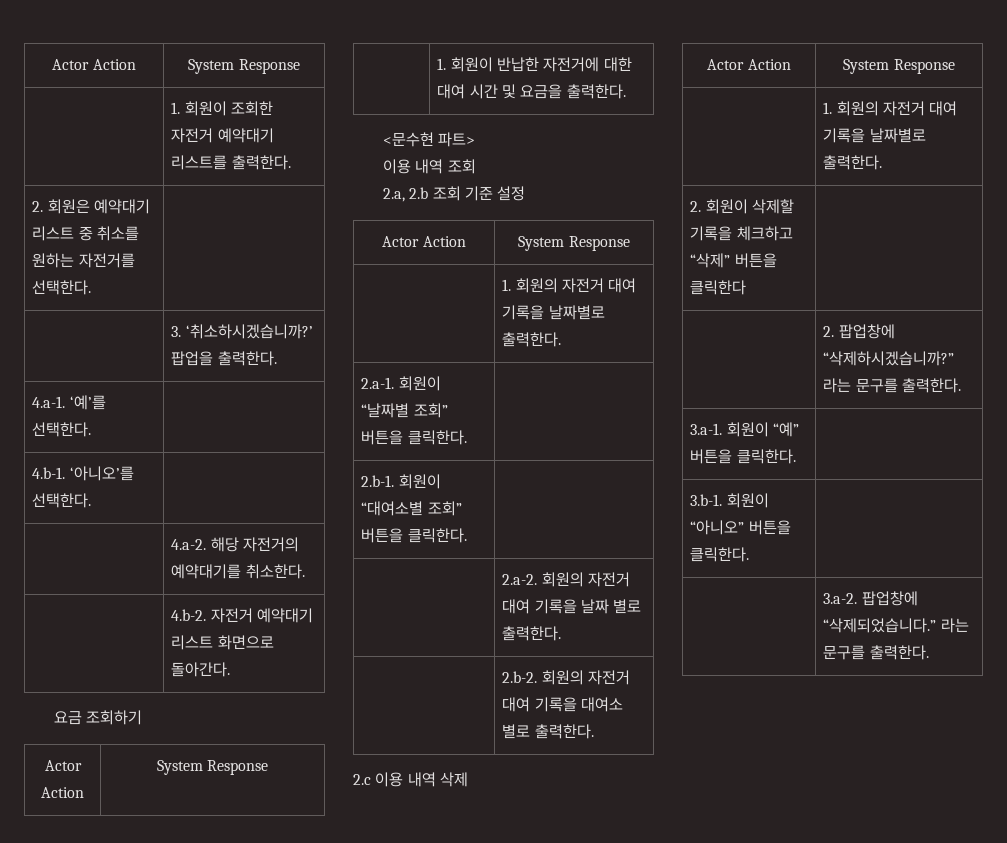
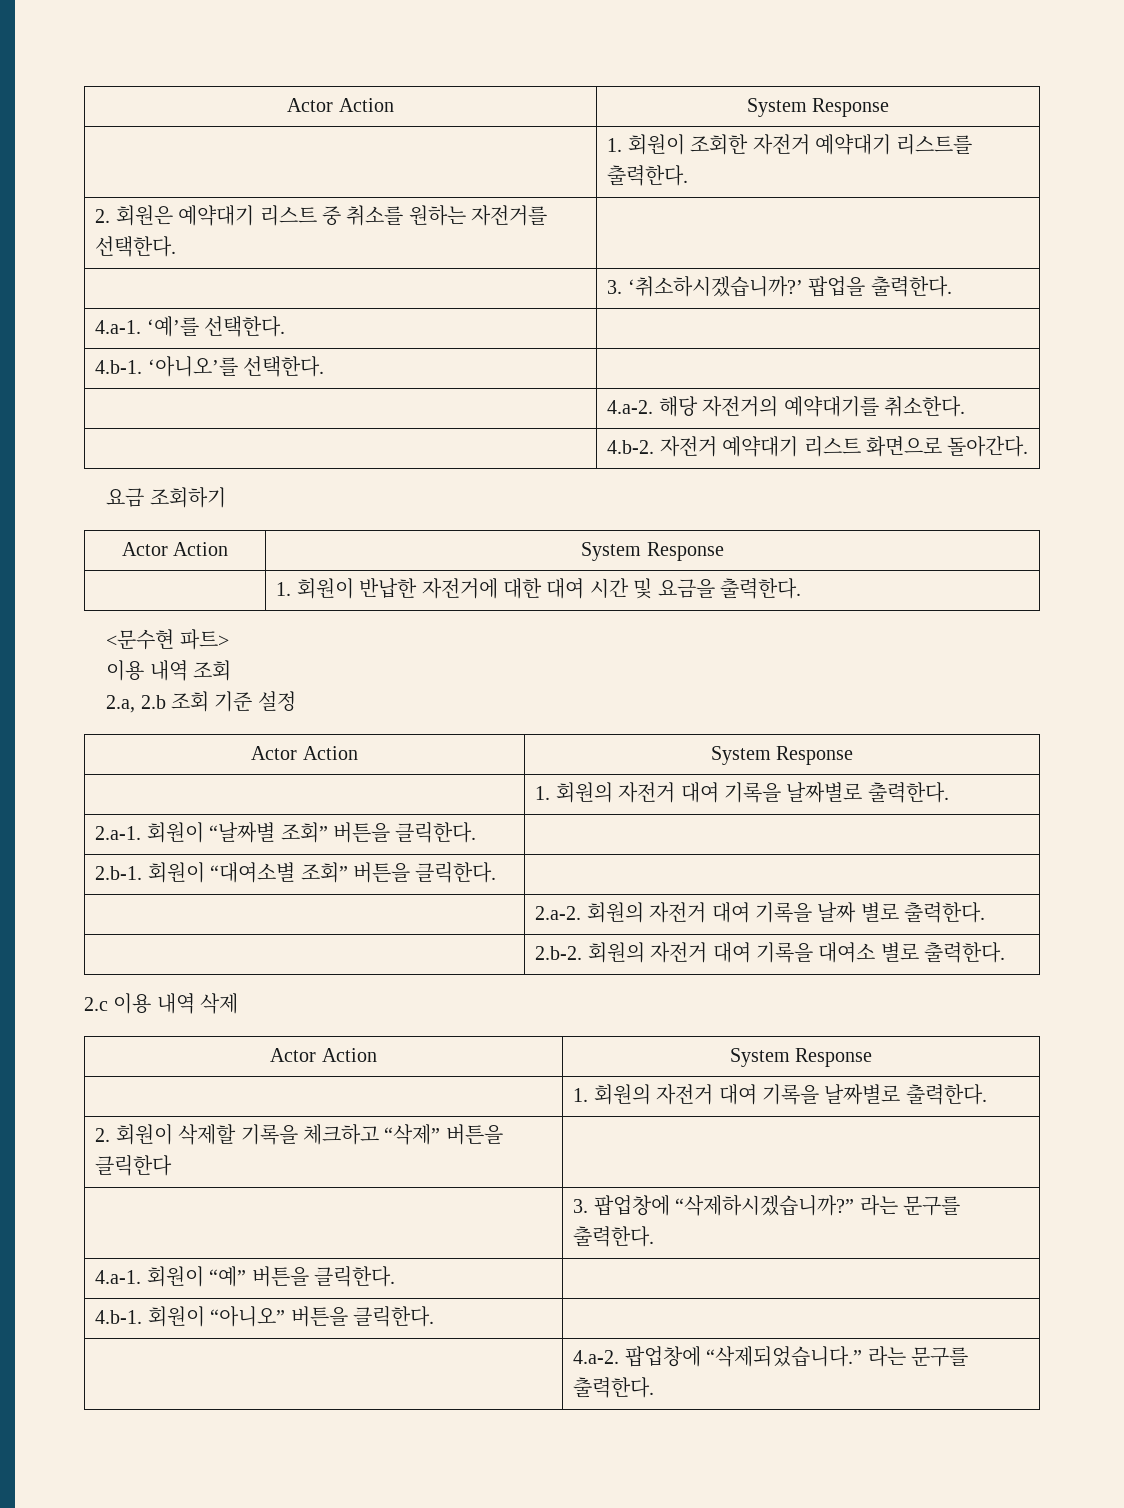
[823,326,835,337] 2. -> [573,1199,589,1213] 3.
[690,423,723,435] 3.a-1. -> [95,1270,142,1284] 4.a-1.
[690,494,723,506] 3.b-1. -> [95,1310,143,1324] 4.b-1.
[823,593,858,604] 3.a-2. -> [573,1350,620,1364] 4.a-2.

